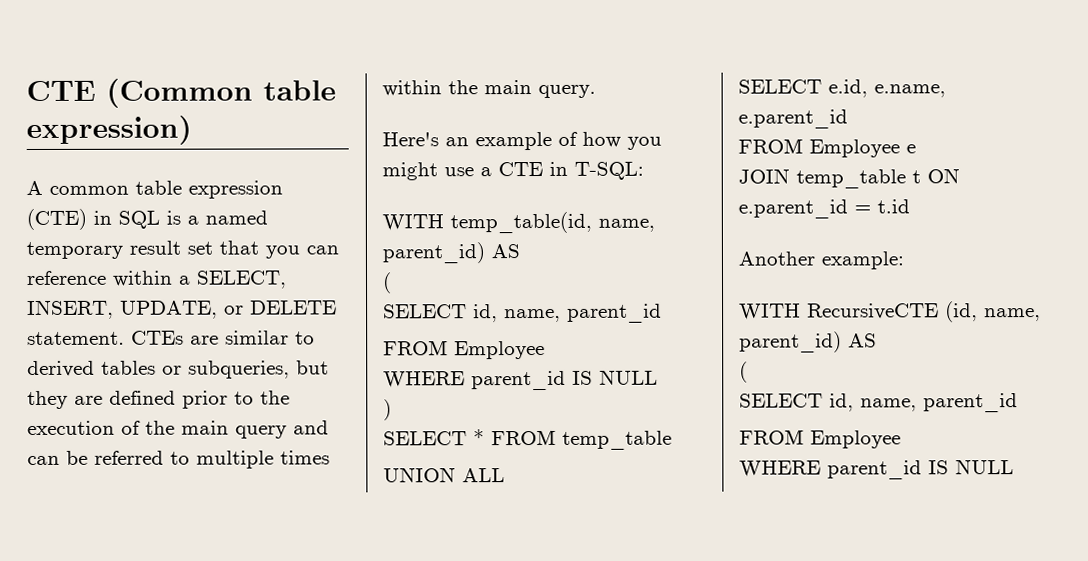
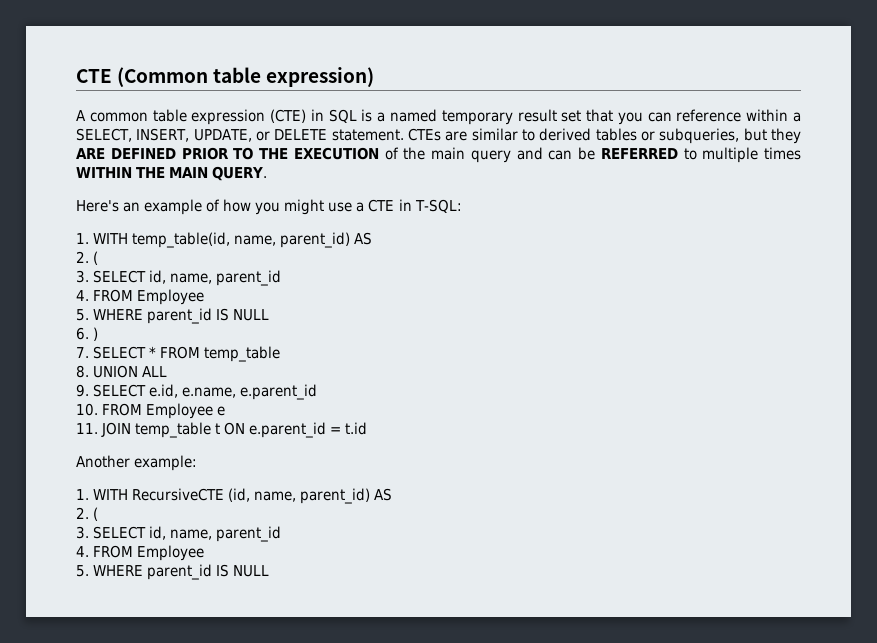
[74,390,290,409] [27,420,115,435] are defined prior to the execution -> [76,147,379,160] ARE DEFINED PRIOR TO THE EXECUTION
[94,450,164,465] referred -> [600,148,678,159] REFERRED
[382,80,596,99] within the main query. -> [76,166,268,181] WITHIN THE MAIN QUERY.
(644, 170) none -> [76,233,89,244] 1.
[382,272,392,294] [383,303,662,323] [383,340,545,360] ( // SELECT id, name, parent_id // FROM Employee // -> [76,251,99,265] [76,270,282,286] [76,289,205,305] [76,309,89,321] 2. ( // 3. SELECT id, name, parent_id // 4. FROM Employee // 5.
(658, 377) none -> [76,327,89,340] 6.
(392, 410) none -> [76,347,89,358] 7.
(672, 440) none -> [76,365,89,378] 8.
(505, 475) none -> [76,384,89,397] 9.
(848, 119) none -> [76,403,98,416] 10.
(916, 149) none -> [76,423,98,434] 11.
(904, 260) none -> [76,489,89,500] 1.
[739,361,748,383] [739,393,1018,413] [739,429,901,449] ( // SELECT id, name, parent_id // FROM Employee // -> [76,507,99,521] [76,526,282,542] [76,545,205,561] [76,565,89,577] 2. ( // 3. SELECT id, name, parent_id // 4. FROM Employee // 5.

